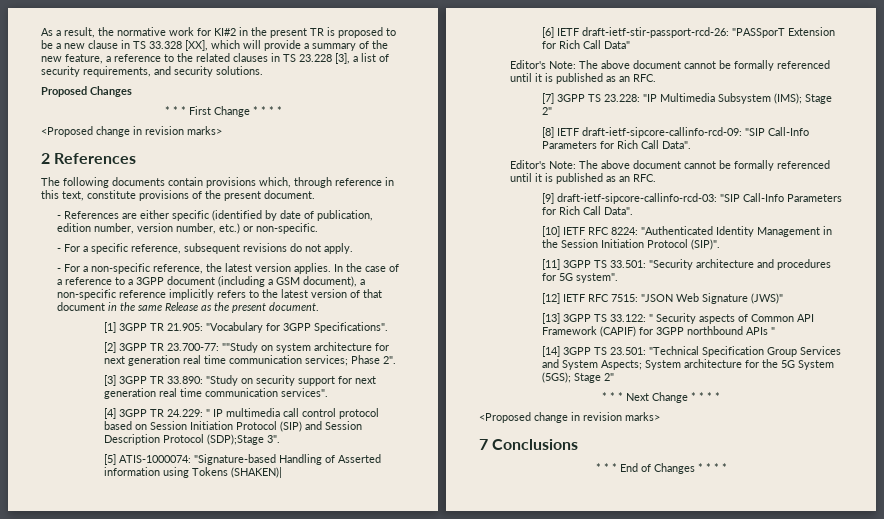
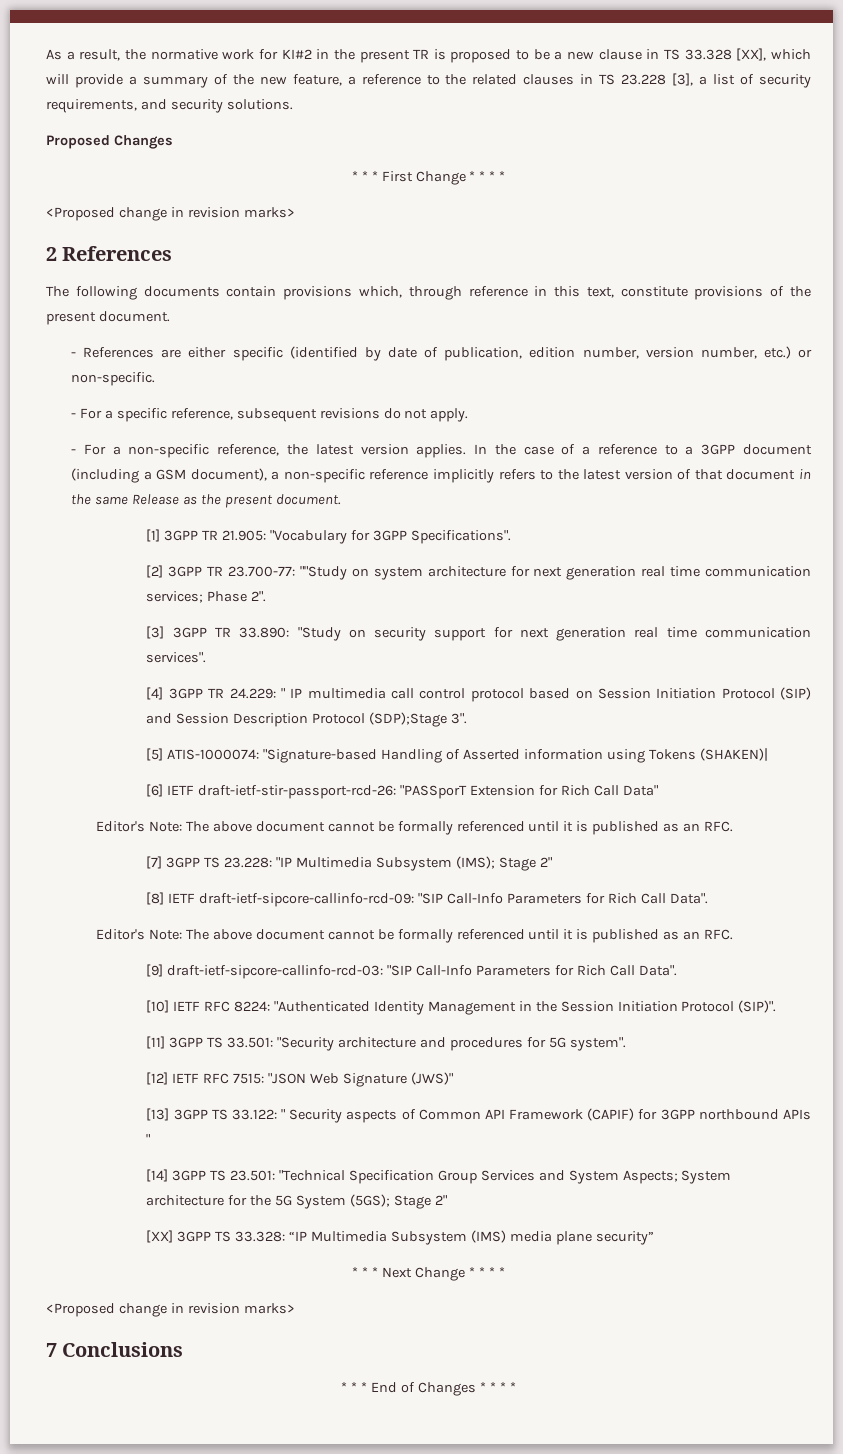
(614, 377) none -> [146,1230,654,1245] // [XX] 3GPP TS 33.328: “IP Multimedia Subsystem (IMS) media plane security”

